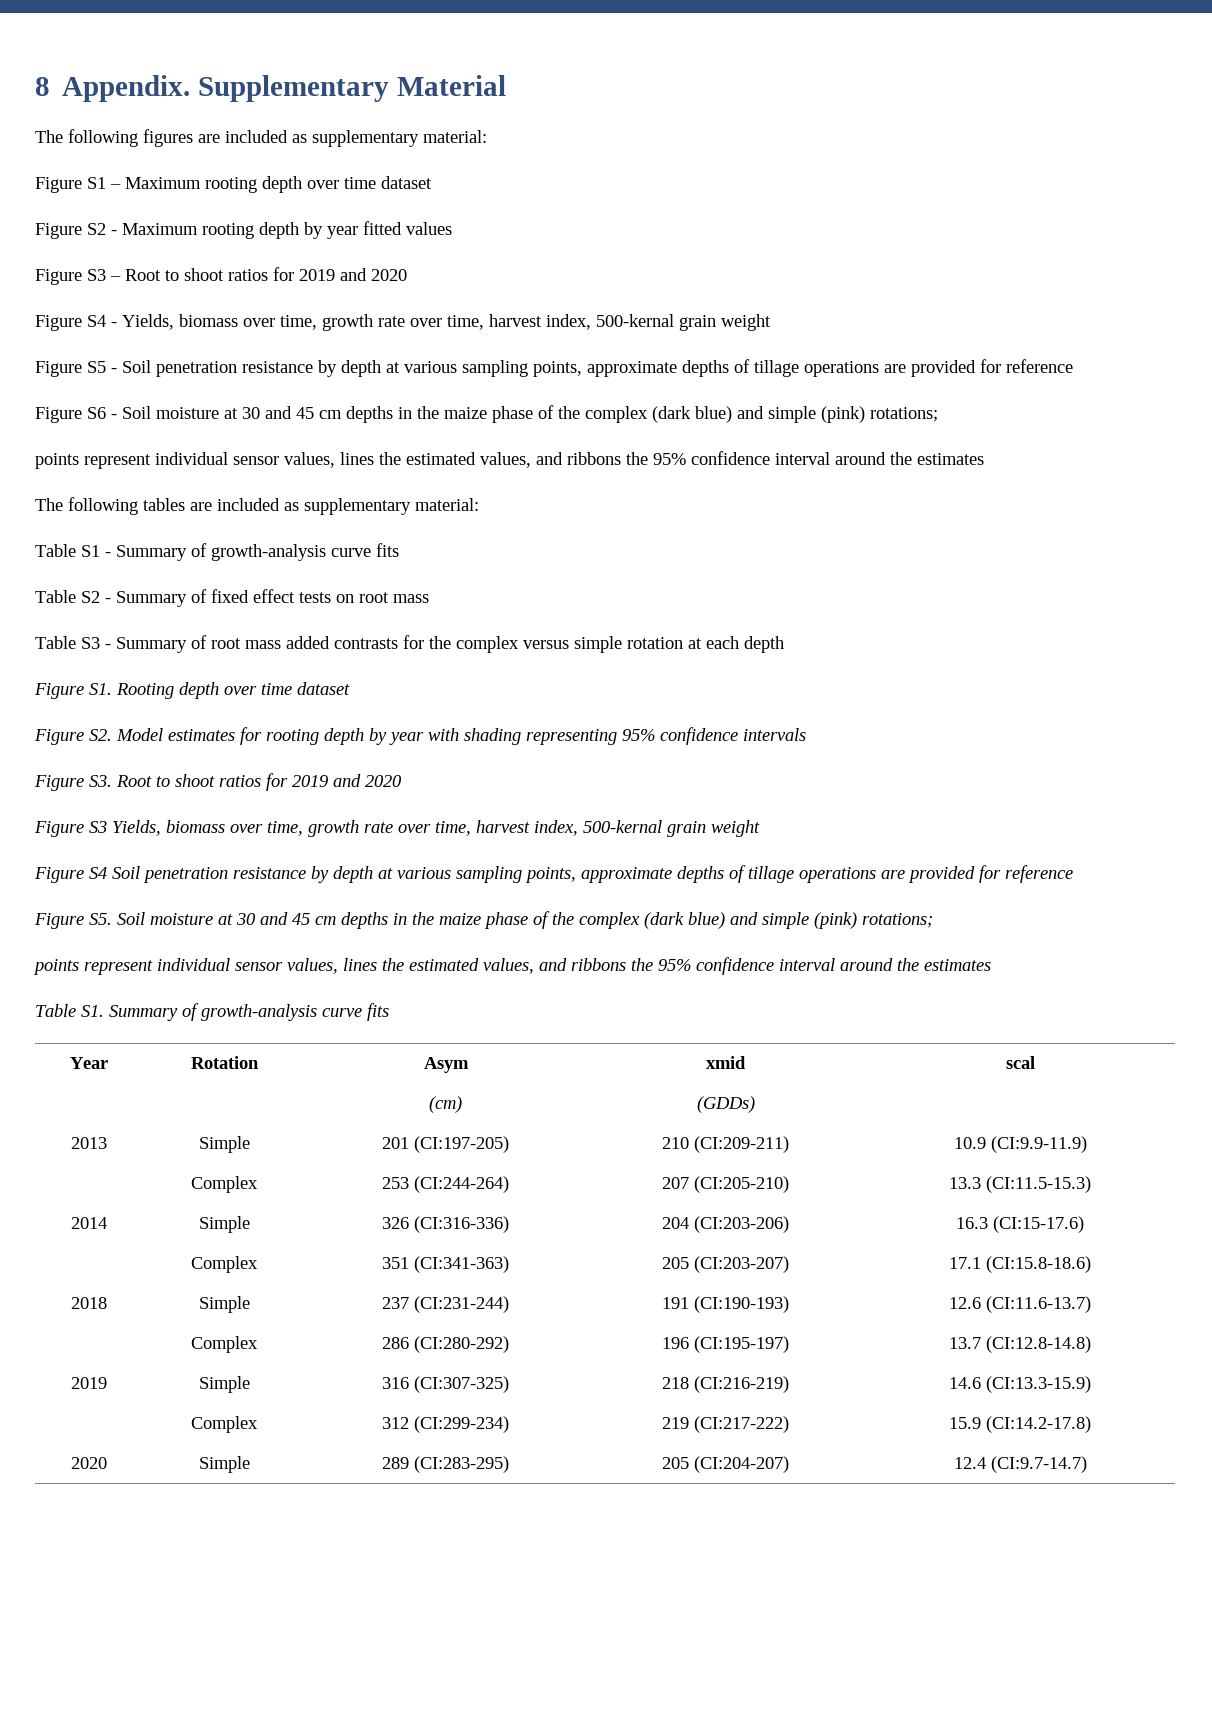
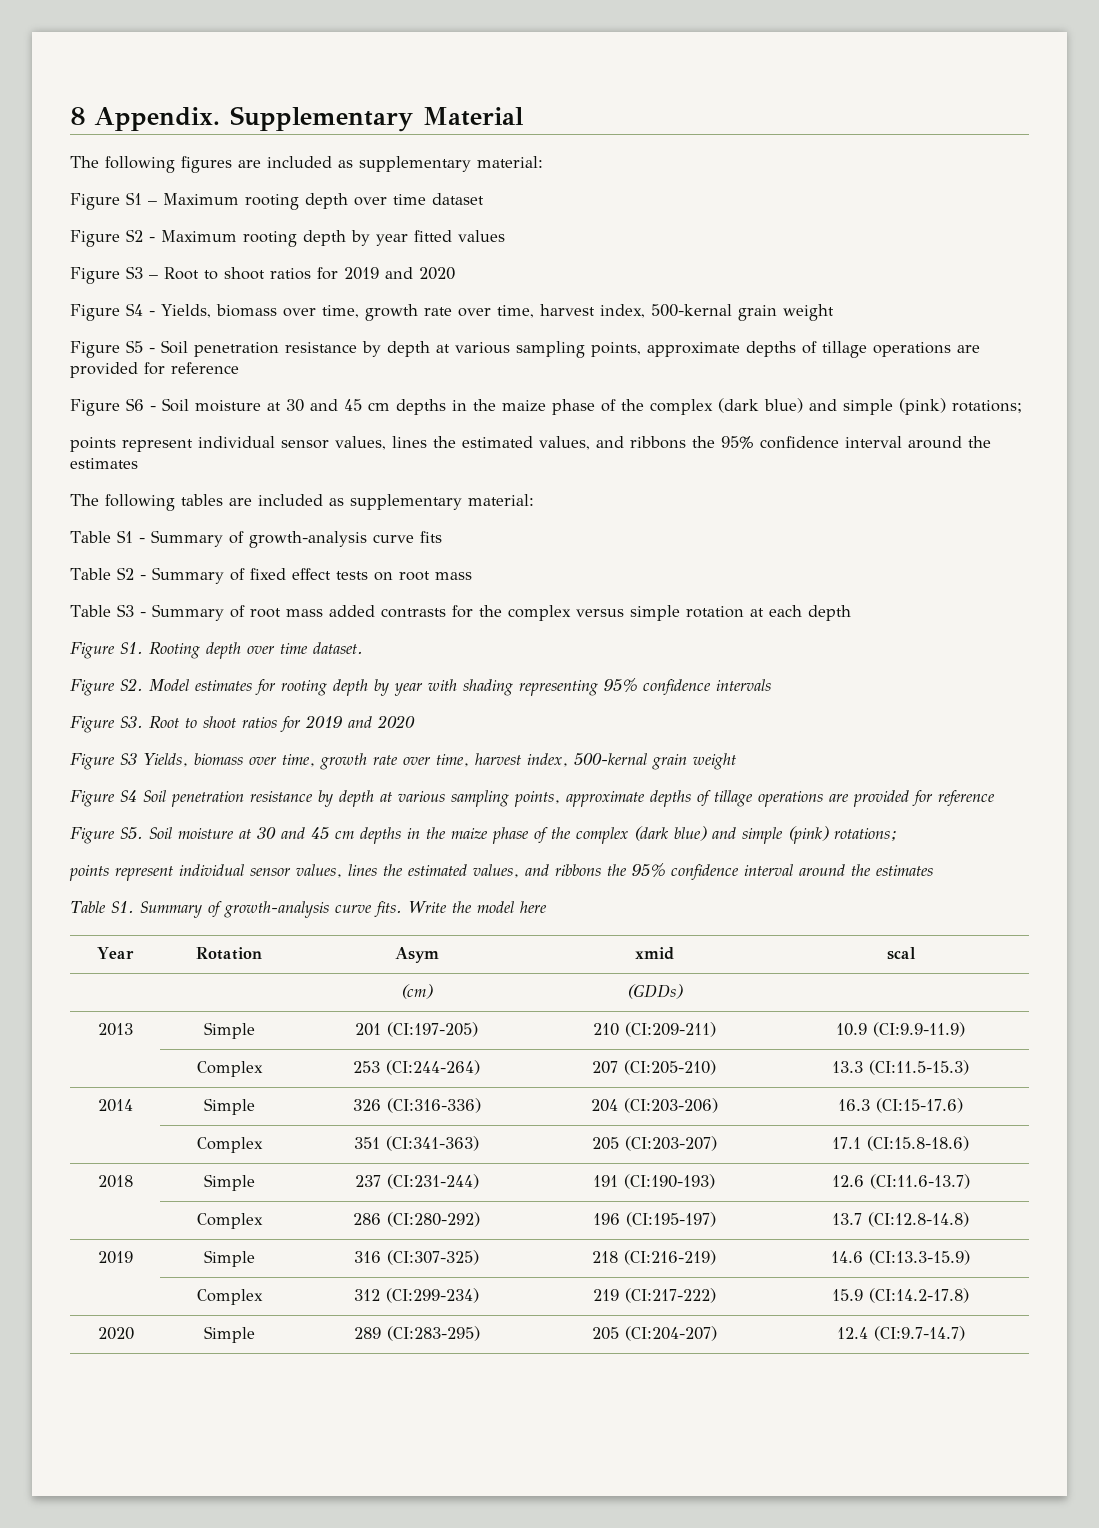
[297,682,350,695] dataset -> [313,642,363,654] dataset.
[367,1003,389,1021] fits -> [373,901,547,918] fits. Write the model here

